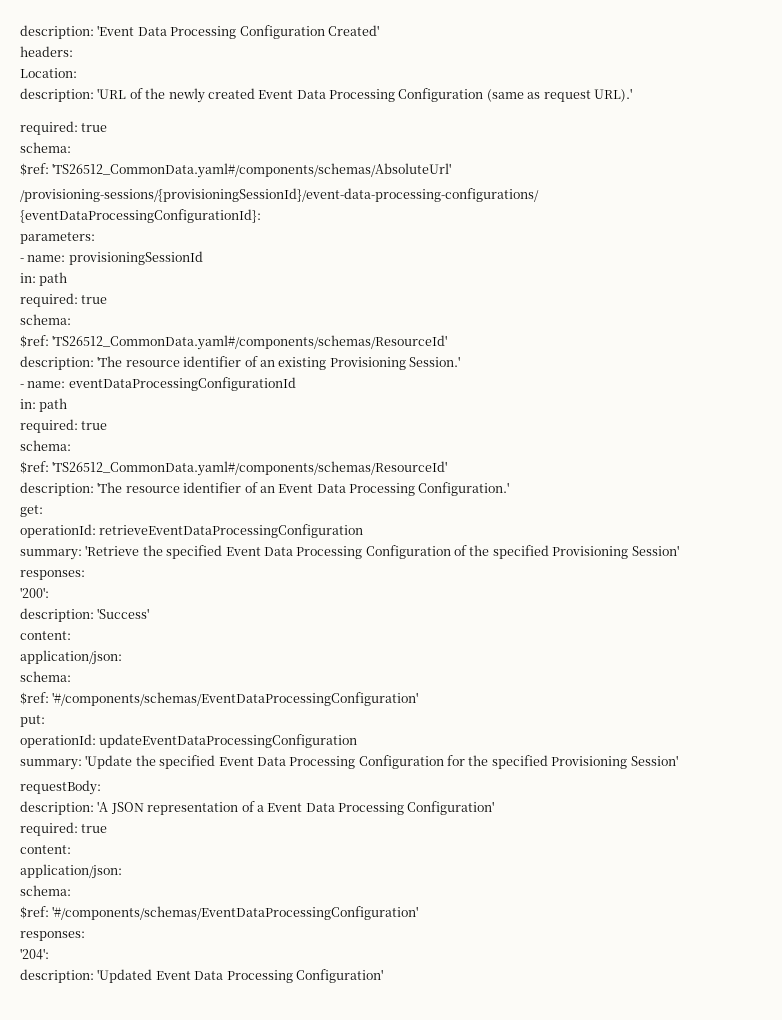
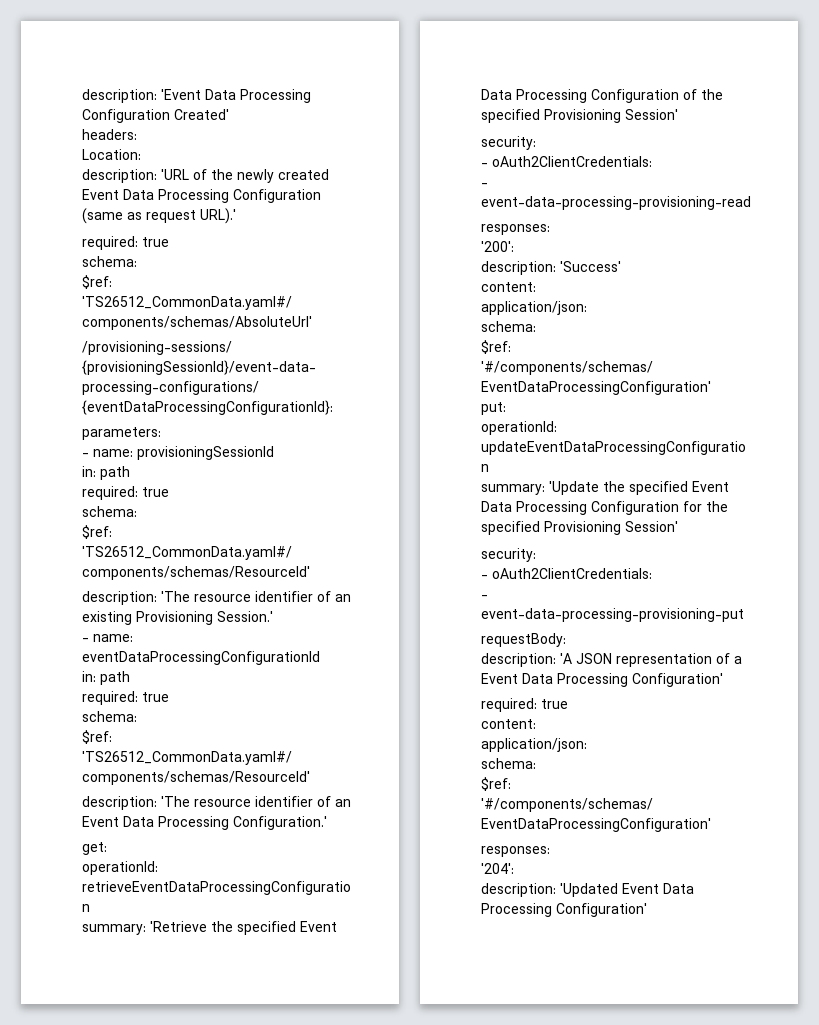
(679, 550) none -> [481,136,536,150] [481,156,652,167] [481,183,488,187] [481,196,751,210] // security: // - oAuth2ClientCredentials: // - event-data-processing-provisioning-read
(678, 760) none -> [481,548,536,562] [481,568,652,579] [481,595,488,599] [481,608,744,622] // security: // - oAuth2ClientCredentials: // - event-data-processing-provisioning-put

